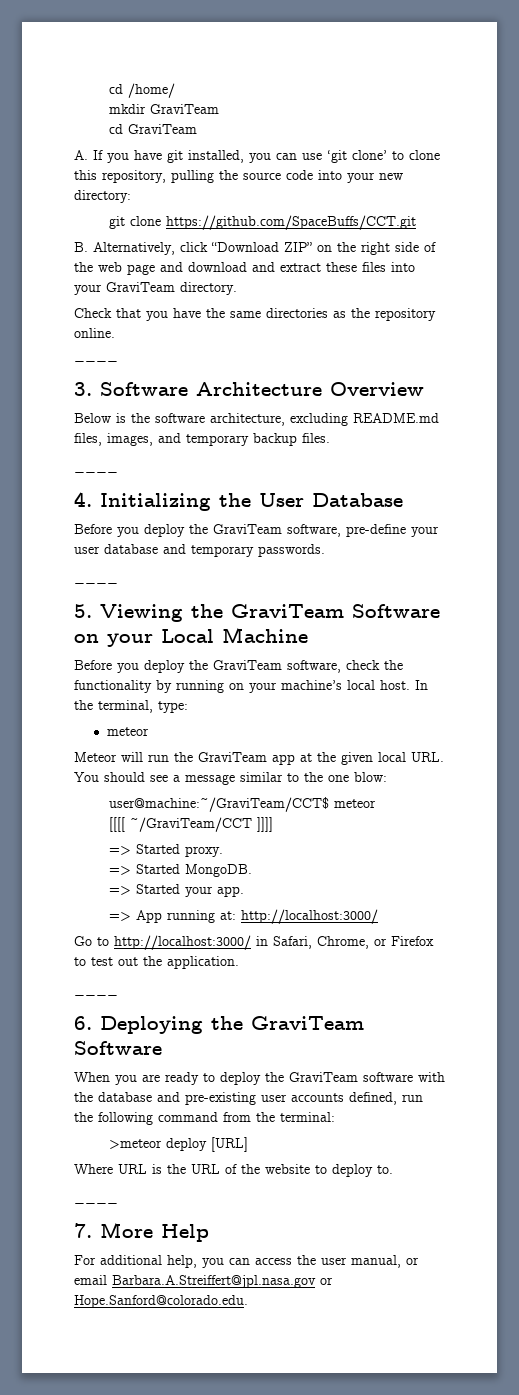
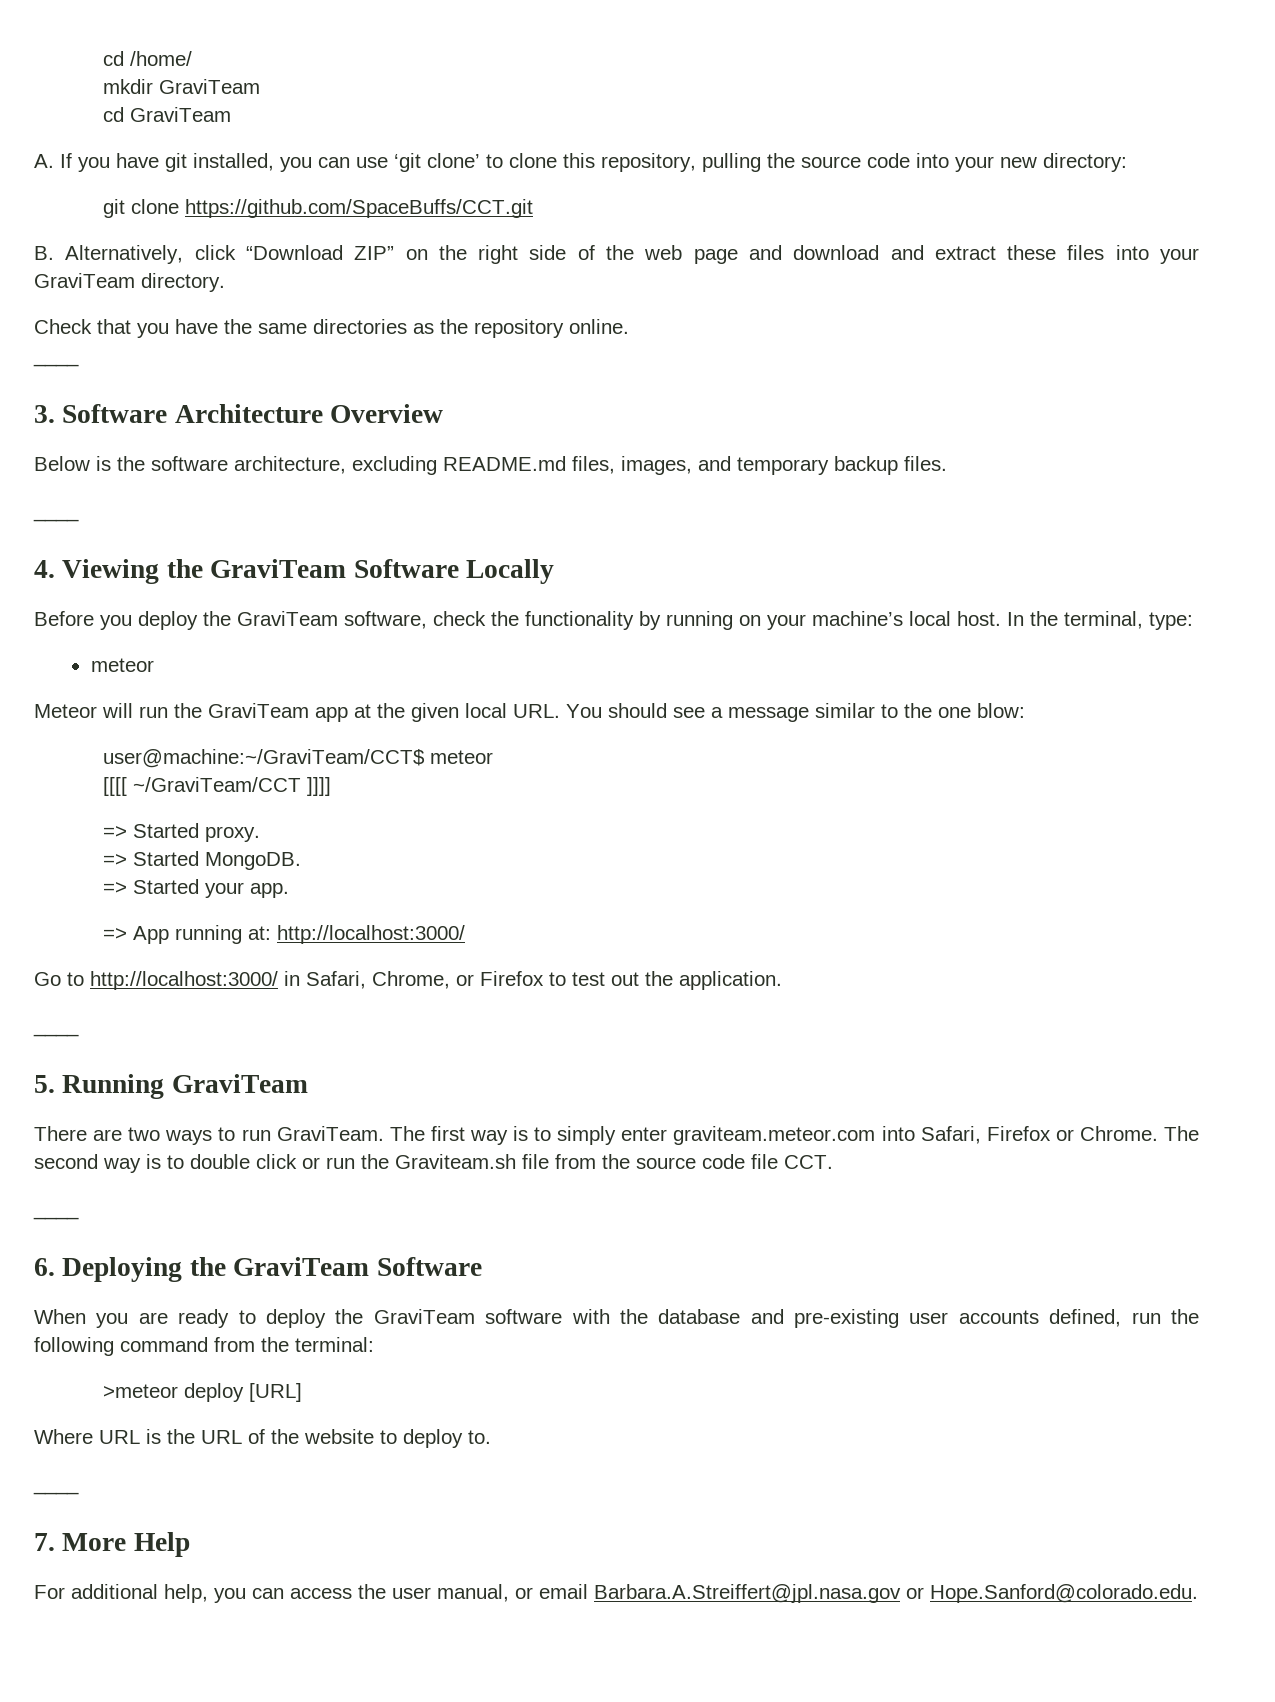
[100,493,403,511] [74,524,439,537] [74,544,325,557] [74,580,118,584] [74,604,440,622] [74,627,308,647] Initializing the User Database // Before you deploy the GraviTeam software, pre-define your user database and temporary passwords. // ____ // 5. Viewing the GraviTeam Software on your Local Machine -> [62,559,555,584] Viewing the GraviTeam Software Locally
(118, 994) none -> [34,1074,308,1099] [34,1126,1199,1145] [34,1154,833,1173] [33,1215,79,1220] // 5. Running GraviTeam // There are two ways to run GraviTeam. The first way is to simply enter graviteam.meteor.com into Safari, Firefox or Chrome. The second way is to double click or run the Graviteam.sh file from the source code file CCT. // ____

